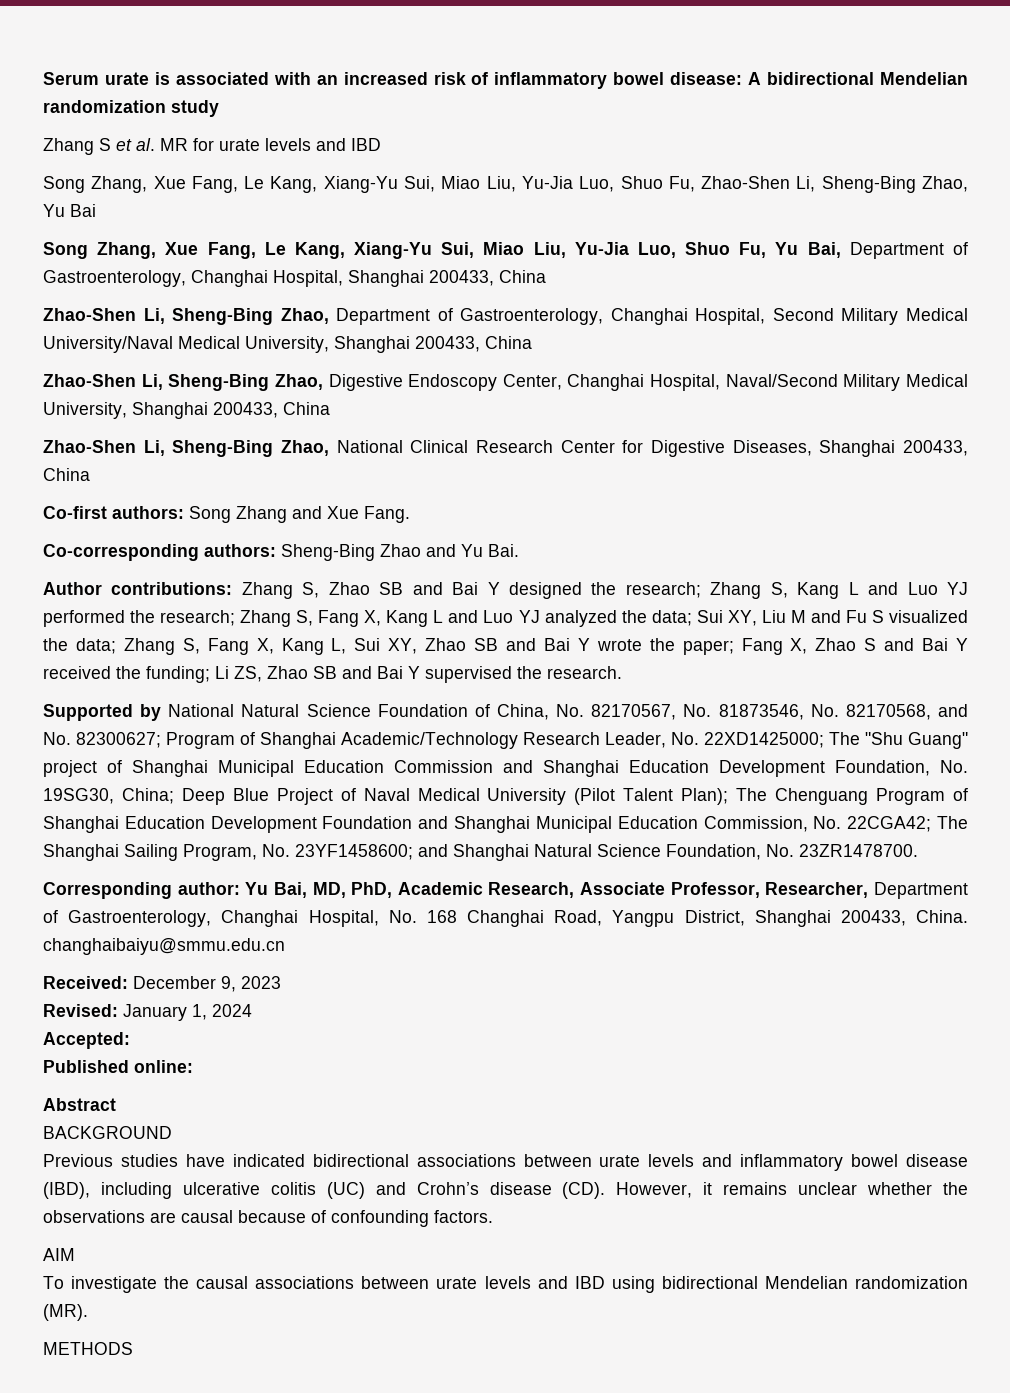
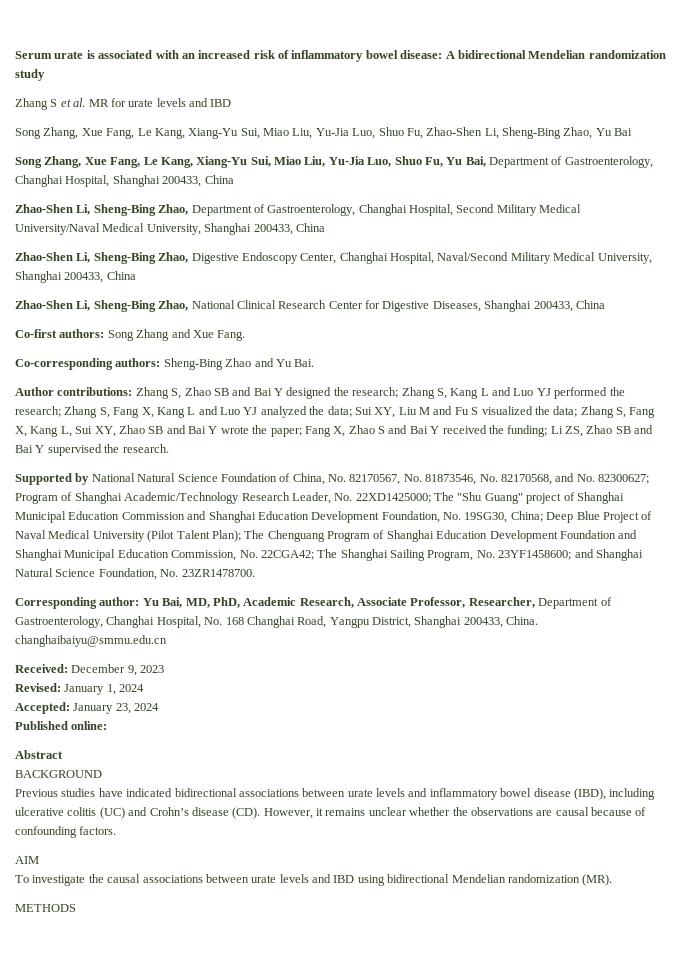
(130, 1040) none -> [73,703,160,714] January 23, 2024

